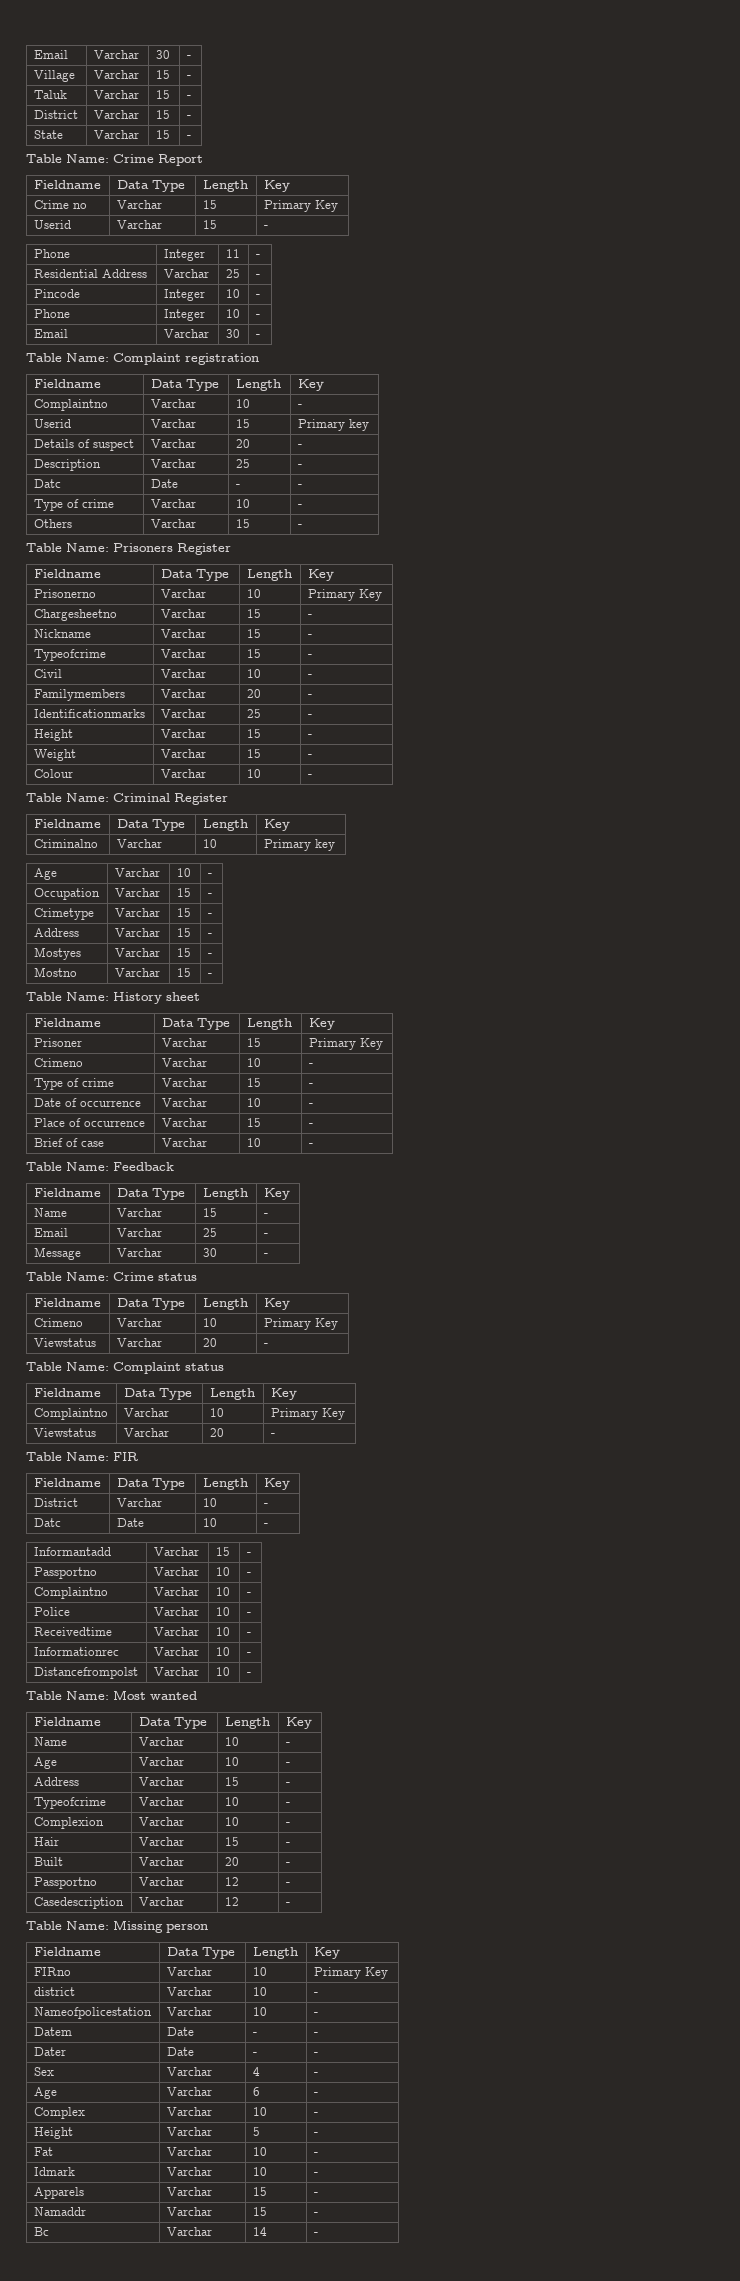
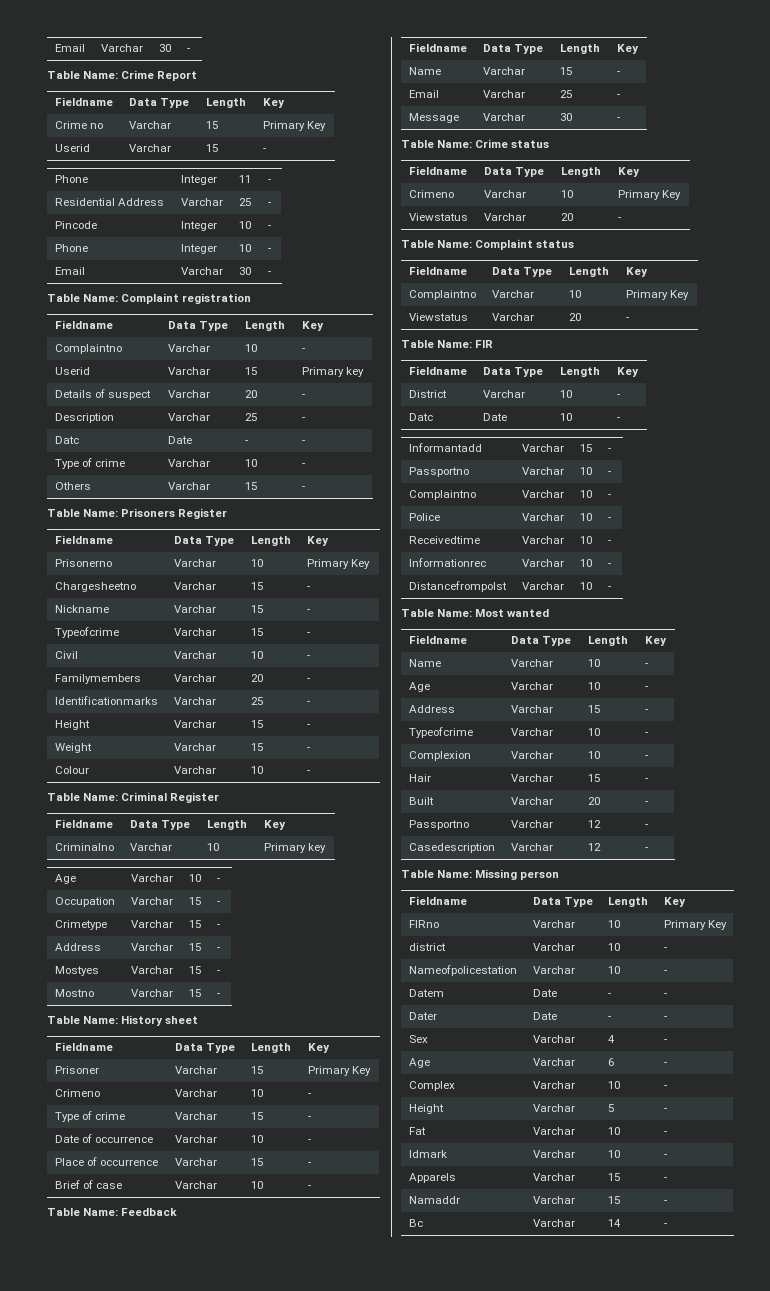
[33,50,68,59] [93,50,139,59] [155,50,170,59] [186,55,191,59] [33,70,75,82] [93,70,139,79] [155,70,170,79] [186,75,191,79] [33,90,67,99] [93,90,139,99] [155,90,170,99] [186,95,191,99] [33,110,78,119] [93,110,139,119] [155,110,170,119] [186,115,191,119] [33,130,63,139] [93,130,139,139] [155,130,170,139] [186,135,191,139] Email | Varchar | 30 | - // Village | Varchar | 15 | - // Taluk | Varchar | 15 | - // District | Varchar | 15 | - // State | Varchar | 15 | - -> [54,44,85,52] [100,44,143,52] [158,44,171,52] [186,48,190,52] Email | Varchar | 30 | -

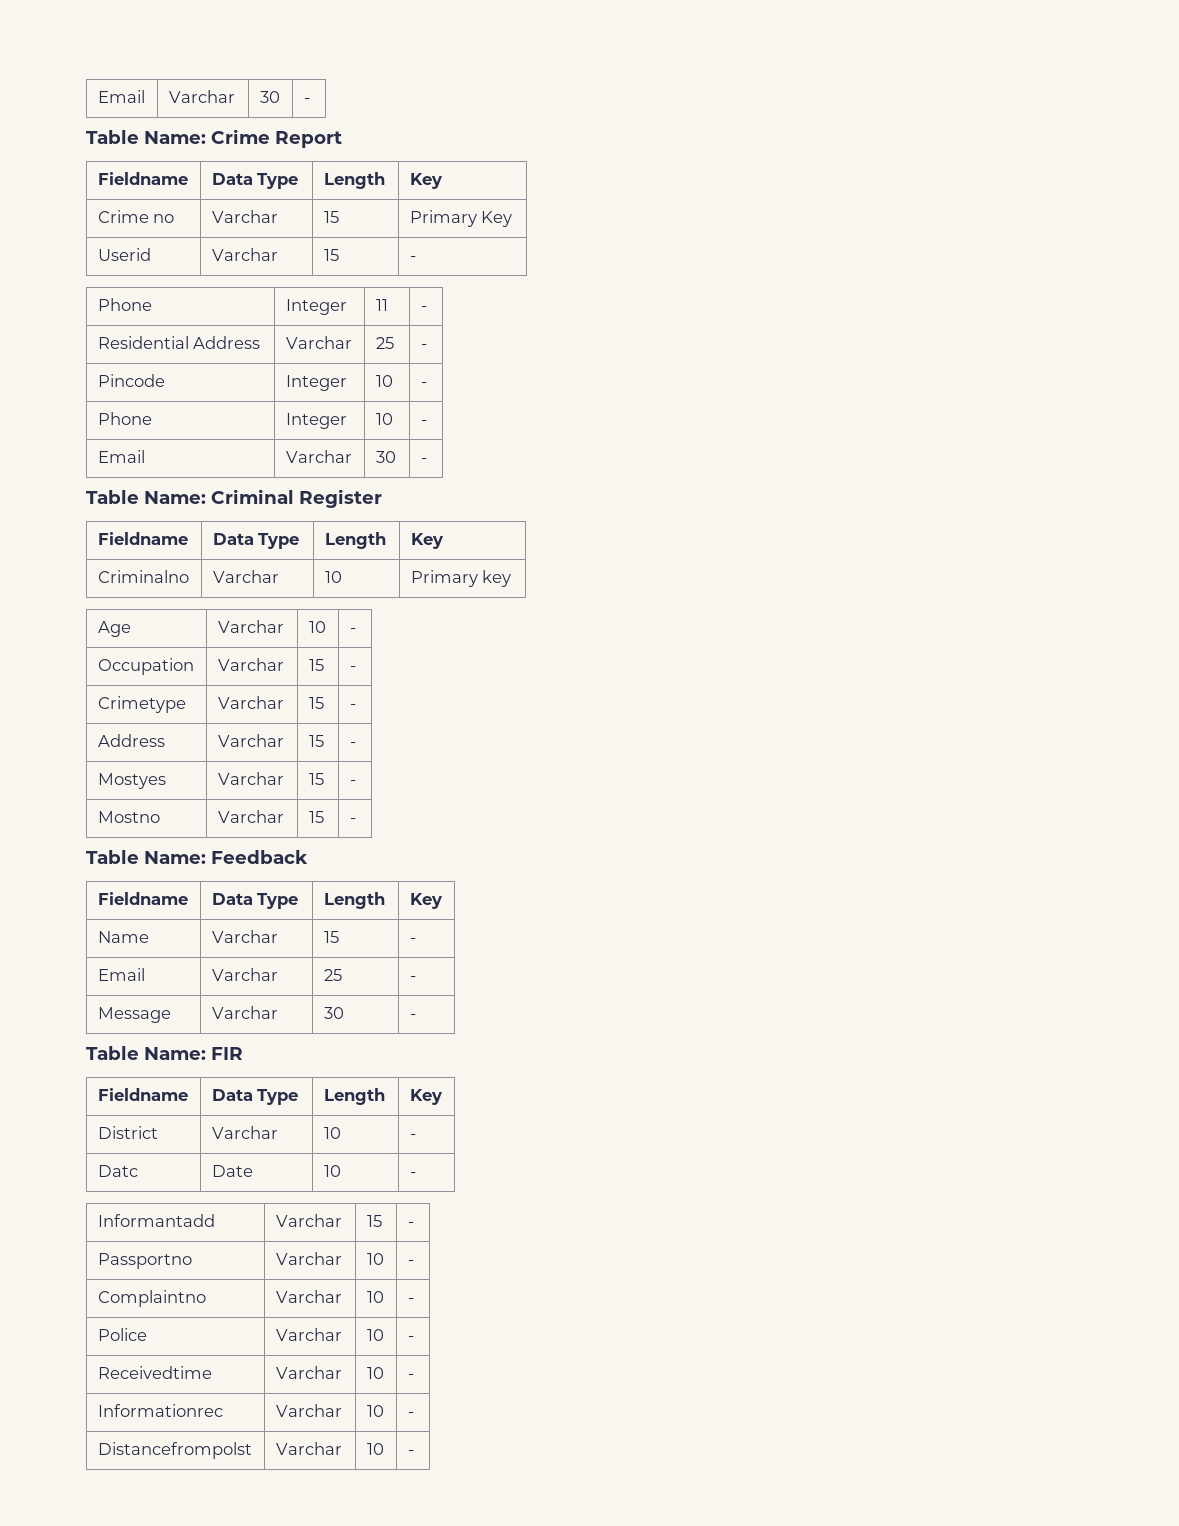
[47,293,252,304] [54,320,113,329] [167,321,228,331] [244,321,285,331] [301,321,324,331] [54,344,122,354] [167,344,210,352] [244,344,257,352] [301,348,305,352] [54,367,90,375] [167,367,210,375] [244,367,257,375] [301,367,364,377] [54,389,151,400] [167,390,210,398] [244,390,257,398] [301,394,305,398] [54,413,114,423] [167,413,210,421] [244,413,257,421] [301,417,305,421] [54,436,79,444] [167,436,192,444] [244,440,248,444] [301,440,305,444] [54,458,125,469] [167,459,210,467] [244,459,257,467] [301,463,305,467] [54,482,91,490] [167,482,210,490] [244,482,257,490] [301,486,305,490] [47,508,228,519] [54,535,113,544] [173,536,234,546] [250,536,291,546] [306,536,329,546] [54,559,112,567] [173,559,216,567] [250,559,263,567] [306,559,370,569] [54,582,136,592] [173,582,216,590] [250,582,263,590] [306,586,310,590] [54,605,109,613] [173,605,216,613] [250,605,263,613] [306,609,310,613] [54,627,119,638] [173,628,216,636] [250,628,263,636] [306,632,310,636] [54,651,78,659] [173,651,216,659] [250,651,263,659] [306,655,310,659] [54,674,141,684] [173,674,216,682] [250,674,263,682] [306,678,310,682] [54,696,158,705] [173,697,216,705] [250,697,263,705] [306,701,310,705] [54,720,90,730] [173,720,216,728] [250,720,263,728] [306,724,310,728] [54,743,92,753] [173,743,216,751] [250,743,263,751] [306,747,310,751] [54,766,89,774] [173,766,216,774] [250,766,263,774] [306,770,310,774] // Table Name: Complaint registration // Fieldname | Data Type | Length | Key // Complaintno | Varchar | 10 | - // Userid | Varchar | 15 | Primary key // Details of suspect | Varchar | 20 | - // Description | Varchar | 25 | - // Datc | Date | - | - // Type of crime | Varchar | 10 | - // Others | Varchar | 15 | - // Table Name: Prisoners Register // Fieldname | Data Type | Length | Key // Prisonerno | Varchar | 10 | Primary Key // Chargesheetno | Varchar | 15 | - // Nickname | Varchar | 15 | - // Typeofcrime | Varchar | 15 | - // Civil | Varchar | 10 | - // Familymembers | Varchar | 20 | - // Identificationmarks | Varchar | 25 | - // Height | Varchar | 15 | - // Weight | Varchar | 15 | - // Colour | Varchar | 10 | - -> (427, 460) none
[47,1015,199,1026] [54,1042,113,1051] [174,1043,235,1053] [250,1043,291,1053] [307,1043,330,1053] [54,1066,99,1074] [174,1066,217,1074] [250,1066,263,1074] [307,1066,371,1076] [54,1089,100,1097] [174,1089,217,1097] [250,1089,263,1097] [307,1093,311,1097] [54,1111,125,1122] [174,1112,217,1120] [250,1112,263,1120] [307,1116,311,1120] [54,1134,153,1143] [174,1135,217,1143] [250,1135,263,1143] [307,1139,311,1143] [54,1157,158,1166] [174,1158,217,1166] [250,1158,263,1166] [307,1162,311,1166] [54,1180,122,1189] [174,1181,217,1189] [250,1181,263,1189] [307,1185,311,1189] // Table Name: History sheet // Fieldname | Data Type | Length | Key // Prisoner | Varchar | 15 | Primary Key // Crimeno | Varchar | 10 | - // Type of crime | Varchar | 15 | - // Date of occurrence | Varchar | 10 | - // Place of occurrence | Varchar | 15 | - // Brief of case | Varchar | 10 | - -> (356, 820) none
[401,139,550,148] [408,166,467,175] [483,167,544,177] [560,167,601,177] [617,167,640,177] [408,190,454,198] [483,190,526,198] [560,190,573,198] [617,190,681,200] [408,213,468,221] [483,213,526,221] [560,213,573,221] [617,217,621,221] [401,239,575,250] [408,266,467,275] [491,267,552,277] [568,267,609,277] [625,267,648,277] [408,290,476,300] [491,290,534,298] [568,290,581,298] [625,290,689,300] [408,313,468,321] [491,313,534,321] [568,313,581,321] [625,317,629,321] // Table Name: Crime status // Fieldname | Data Type | Length | Key // Crimeno | Varchar | 10 | Primary Key // Viewstatus | Varchar | 20 | - // Table Name: Complaint status // Fieldname | Data Type | Length | Key // Complaintno | Varchar | 10 | Primary Key // Viewstatus | Varchar | 20 | - -> (416, 1016) none
[401,609,550,617] [408,635,467,644] [510,636,571,646] [587,636,628,646] [644,636,667,646] [408,659,441,667] [510,659,553,667] [587,659,600,667] [644,663,648,667] [408,682,430,692] [510,682,553,690] [587,682,600,690] [644,686,648,690] [408,705,455,713] [510,705,553,713] [587,705,600,713] [644,709,648,713] [408,727,473,738] [510,728,553,736] [587,728,600,736] [644,732,648,736] [408,751,471,761] [510,751,553,759] [587,751,600,759] [644,755,648,759] [408,774,431,782] [510,774,553,782] [587,774,600,782] [644,778,648,782] [408,797,434,805] [510,797,553,805] [587,797,600,805] [644,801,648,805] [408,820,469,830] [510,820,553,828] [587,820,601,828] [644,824,648,828] [408,843,495,853] [510,843,553,851] [587,843,601,851] [644,847,648,851] [401,869,560,880] [408,896,467,905] [532,897,593,907] [607,897,648,907] [663,897,686,907] [408,920,439,928] [532,920,575,928] [607,920,620,928] [663,920,727,930] [408,943,446,951] [532,943,575,951] [607,943,620,951] [663,947,667,951] [408,965,517,976] [532,966,575,974] [607,966,620,974] [663,970,667,974] [408,989,444,997] [532,989,557,997] [607,993,611,997] [663,993,667,997] [408,1012,437,1020] [532,1012,557,1020] [607,1016,611,1020] [663,1016,667,1020] [408,1035,428,1043] [532,1035,575,1043] [607,1035,615,1043] [663,1039,667,1043] [408,1058,430,1068] [532,1058,575,1066] [607,1058,614,1066] [663,1062,667,1066] [408,1081,455,1091] [532,1081,575,1089] [607,1081,620,1089] [663,1085,667,1089] [408,1104,444,1114] [532,1104,575,1112] [607,1104,614,1112] [663,1108,667,1112] [408,1127,426,1135] [532,1127,575,1135] [607,1127,620,1135] [663,1131,667,1135] [408,1150,447,1158] [532,1150,575,1158] [607,1150,620,1158] [663,1154,667,1158] [408,1173,456,1183] [532,1173,575,1181] [607,1173,620,1181] [663,1177,667,1181] [408,1196,460,1204] [532,1196,575,1204] [607,1196,620,1204] [663,1200,667,1204] [408,1219,423,1227] [532,1219,575,1227] [607,1219,621,1227] [663,1223,667,1227] // Table Name: Most wanted // Fieldname | Data Type | Length | Key // Name | Varchar | 10 | - // Age | Varchar | 10 | - // Address | Varchar | 15 | - // Typeofcrime | Varchar | 10 | - // Complexion | Varchar | 10 | - // Hair | Varchar | 15 | - // Built | Varchar | 20 | - // Passportno | Varchar | 12 | - // Casedescription | Varchar | 12 | - // Table Name: Missing person // Fieldname | Data Type | Length | Key // FIRno | Varchar | 10 | Primary Key // district | Varchar | 10 | - // Nameofpolicestation | Varchar | 10 | - // Datem | Date | - | - // Dater | Date | - | - // Sex | Varchar | 4 | - // Age | Varchar | 6 | - // Complex | Varchar | 10 | - // Height | Varchar | 5 | - // Fat | Varchar | 10 | - // Idmark | Varchar | 10 | - // Apparels | Varchar | 15 | - // Namaddr | Varchar | 15 | - // Bc | Varchar | 14 | - -> (414, 1452) none

